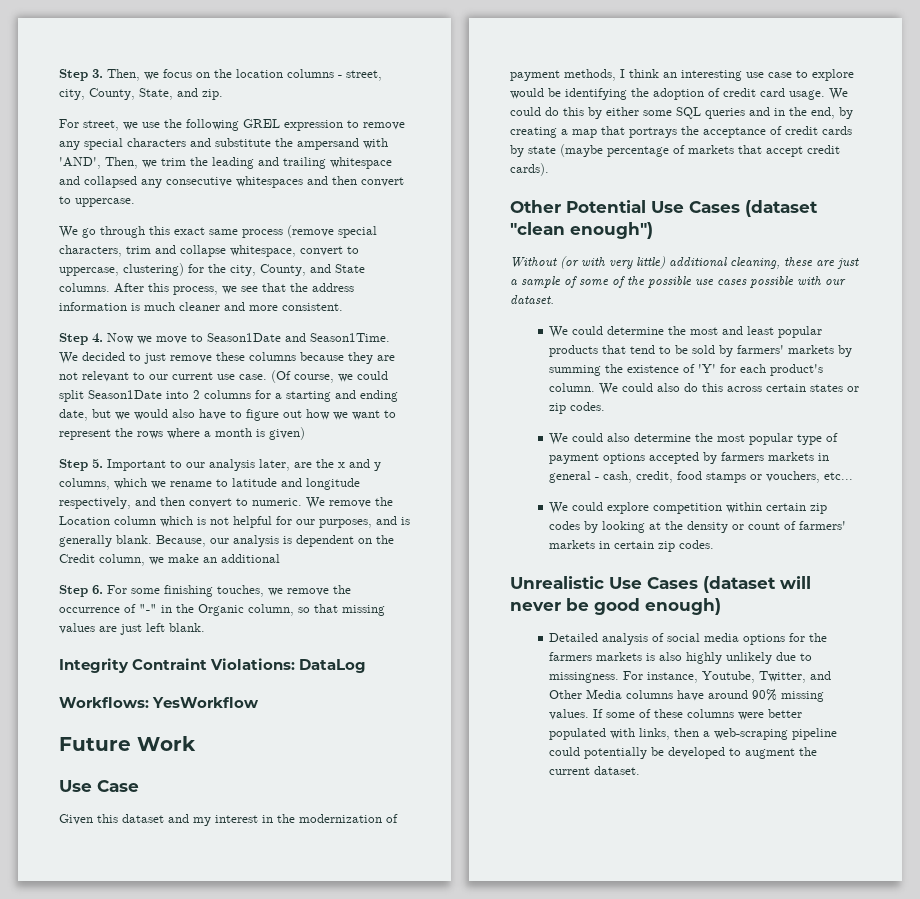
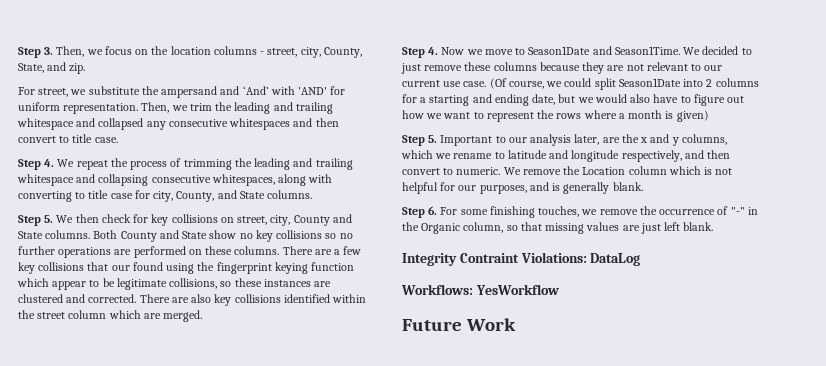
[142,119,405,131] [59,138,388,150] [59,157,101,169] use the following GREL expression to remove any special characters and substitute the ampersand with 'AND', -> [88,86,346,98] [18,102,139,114] substitute the ampersand and ‘And’ with 'AND' for uniform representation.
[75,198,135,207] [59,225,377,238] [59,245,359,257] [59,263,226,276] uppercase. // We go through this exact same process (remove special characters, trim and collapse whitespace, convert to uppercase, clustering) for the -> [72,134,118,143] [18,158,353,170] [17,174,333,186] [18,190,150,202] title case. // Step 4. We repeat the process of trimming the leading and trailing whitespace and collapsing consecutive whitespaces, along with converting to title case for
[114,283,354,295] [59,302,343,311] After this process, we see that the address information is much cleaner and more consistent. -> [18,214,352,226] [18,230,353,242] [18,246,362,258] [18,262,355,274] [17,278,332,290] [18,294,367,306] [18,310,203,322] // Step 5. We then check for key collisions on street, city, County and State columns. Both County and State show no key collisions so no further operations are performed on these columns. There are a few key collisions that our found using the fingerprint keying function which appear to be legitimate collisions, so these instances are clustered and corrected. There are also key collisions identified within the street column which are merged.
[156,535,394,547] [59,554,280,566] Because, our analysis is dependent on the Credit column, we make an additional -> (643, 186) none
[59,780,139,792] [59,814,398,826] [510,69,854,81] [510,88,848,100] [510,107,853,119] [510,126,852,138] [510,144,840,157] [510,163,549,176] [510,200,818,217] [510,222,653,239] [510,256,859,269] [510,276,846,288] [510,295,554,304] [549,326,823,338] [549,345,853,357] [549,364,824,376] [549,383,860,395] [549,402,606,414] [549,433,839,445] [549,452,830,464] [549,471,854,483] [549,502,828,514] [549,521,847,533] [549,540,715,552] [510,576,811,593] [510,598,721,615] [549,633,828,645] [549,652,813,664] [549,671,832,683] [549,689,825,702] [549,709,803,720] [549,728,838,740] [549,747,818,759] [549,766,641,775] // Use Case // Given this dataset and my interest in the modernization of payment methods, I think an interesting use case to explore would be identifying the adoption of credit card usage. We could do this by either some SQL queries and in the end, by creating a map that portrays the acceptance of credit cards by state (maybe percentage of markets that accept credit cards). // Other Potential Use Cases (dataset "clean enough") // Without (or with very little) additional cleaning, these are just a sample of some of the possible use cases possible with our dataset. // We could determine the most and least popular products that tend to be sold by farmers' markets by summing the existence of 'Y' for each product's column. We could also do this across certain states or zip codes. // We could also determine the most popular type of payment options accepted by farmers markets in general - cash, credit, food stamps or vouchers, etc... // We could explore competition within certain zip codes by looking at the density or count of farmers' markets in certain zip codes. // Unrealistic Use Cases (dataset will never be good enough) // Detailed analysis of social media options for the farmers markets is also highly unlikely due to missingness. For instance, Youtube, Twitter, and Other Media columns have around 90% missing values. If some of these columns were better populated with links, then a web-scraping pipeline could potentially be developed to augment the current dataset. -> (516, 324) none

